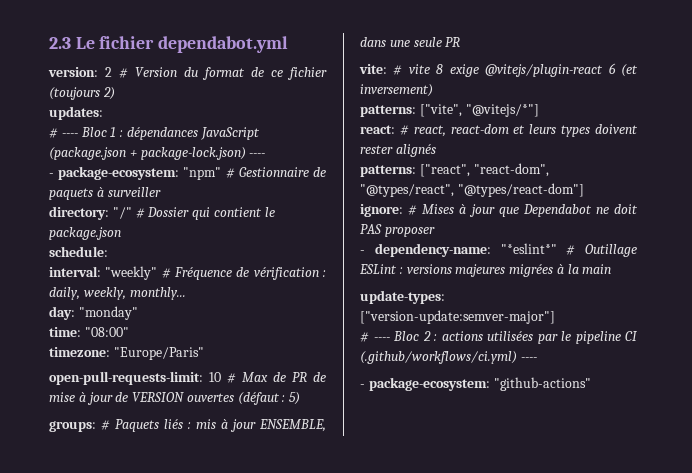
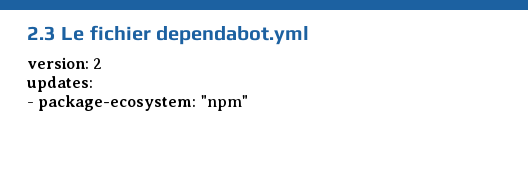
[119,67,327,80] [49,87,115,100] [49,106,103,120] [49,127,260,140] [49,147,266,160] [49,166,327,180] [49,187,161,200] [49,206,275,220] [49,227,121,240] [49,246,108,257] [49,266,326,280] [49,287,186,300] [49,306,138,320] [49,327,129,337] [49,347,204,360] [49,371,326,385] [49,392,301,405] [49,419,326,432] [360,37,461,47] [359,63,638,77] [360,84,433,97] [360,104,539,117] [360,124,638,137] [360,144,436,157] [360,163,549,177] [360,183,584,197] [360,204,638,217] [360,224,435,237] [360,243,637,257] [359,264,612,277] [360,290,445,304] [360,310,555,324] [360,331,638,344] [360,351,537,364] [360,377,591,391] # Version du format de ce fichier (toujours 2) // updates: // # ---- Bloc 1 : dépendances JavaScript (package.json + package-lock.json) ---- // - package-ecosystem: "npm" # Gestionnaire de paquets à surveiller // directory: "/" # Dossier qui contient le package.json // schedule: // interval: "weekly" # Fréquence de vérification : daily, weekly, monthly... // day: "monday" // time: "08:00" // timezone: "Europe/Paris" // open-pull-requests-limit: 10 # Max de PR de mise à jour de VERSION ouvertes (défaut : 5) // groups: # Paquets liés : mis à jour ENSEMBLE, dans une seule PR // vite: # vite 8 exige @vitejs/plugin-react 6 (et inversement) // patterns: ["vite", "@vitejs/*"] // react: # react, react-dom et leurs types doivent rester alignés // patterns: ["react", "react-dom", "@types/react", "@types/react-dom"] // ignore: # Mises à jour que Dependabot ne doit PAS proposer // - dependency-name: "*eslint*" # Outillage ESLint : versions majeures migrées à la main // update-types: ["version-update:semver-major"] // # ---- Bloc 2 : actions utilisées par le pipeline CI (.github/workflows/ci.yml) ---- // - package-ecosystem: "github-actions" -> [26,76,93,92] [27,95,248,111] // updates: // - package-ecosystem: "npm"

